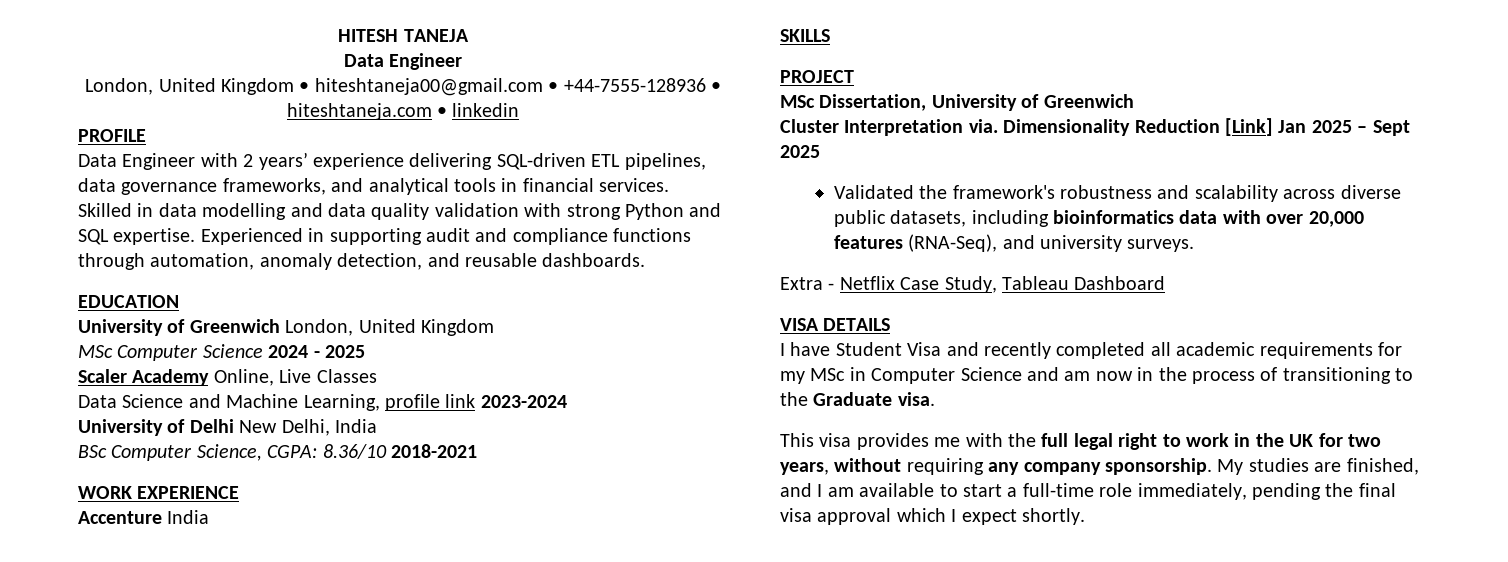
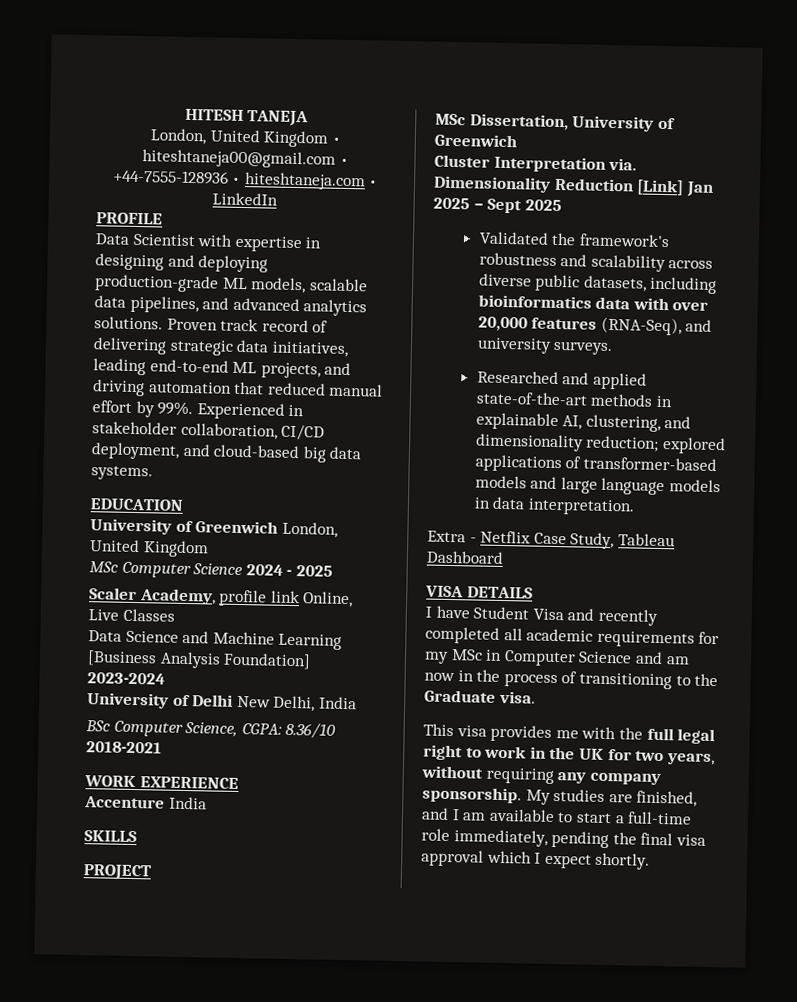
[343,53,463,70] // Data Engineer -> (310, 118) none
[452,103,520,117] linkedin -> [212,192,278,206] LinkedIn
[122,152,706,170] [78,178,670,195] [78,203,722,220] [78,228,692,245] [78,253,646,270] Engineer with 2 years’ experience delivering SQL-driven ETL pipelines, data governance frameworks, and analytical tools in financial services. Skilled in data modelling and data quality validation with strong Python and SQL expertise. Experienced in supporting audit and compliance functions through automation, anomaly detection, and reusable dashboards. -> [132,233,322,253] [95,253,269,273] [94,274,368,294] [94,295,368,317] [94,316,329,333] [93,337,348,358] [93,358,352,379] [92,379,384,397] [92,400,305,420] [92,421,326,441] [91,442,363,463] [91,465,153,481] Scientist with expertise in designing and deploying production-grade ML models, scalable data pipelines, and advanced analytics solutions. Proven track record of delivering strategic data initiatives, leading end-to-end ML projects, and driving automation that reduced manual effort by 99%. Experienced in stakeholder collaboration, CI/CD deployment, and cloud-based big data systems.
[132,369,210,386] Academy -> [139,588,300,607] Academy, profile link
[303,394,476,411] Learning, profile link -> [278,633,343,650] [87,650,312,670] Learning [Business Analysis Foundation]
(1195, 245) none -> [476,370,647,390] [475,391,673,408] [475,412,692,432] [474,433,726,455] [474,454,717,473] [474,475,721,496] [473,496,635,516] // Researched and applied state-of-the-art methods in explainable AI, clustering, and dimensionality reduction; explored applications of transformer-based models and large language models in data interpretation.

